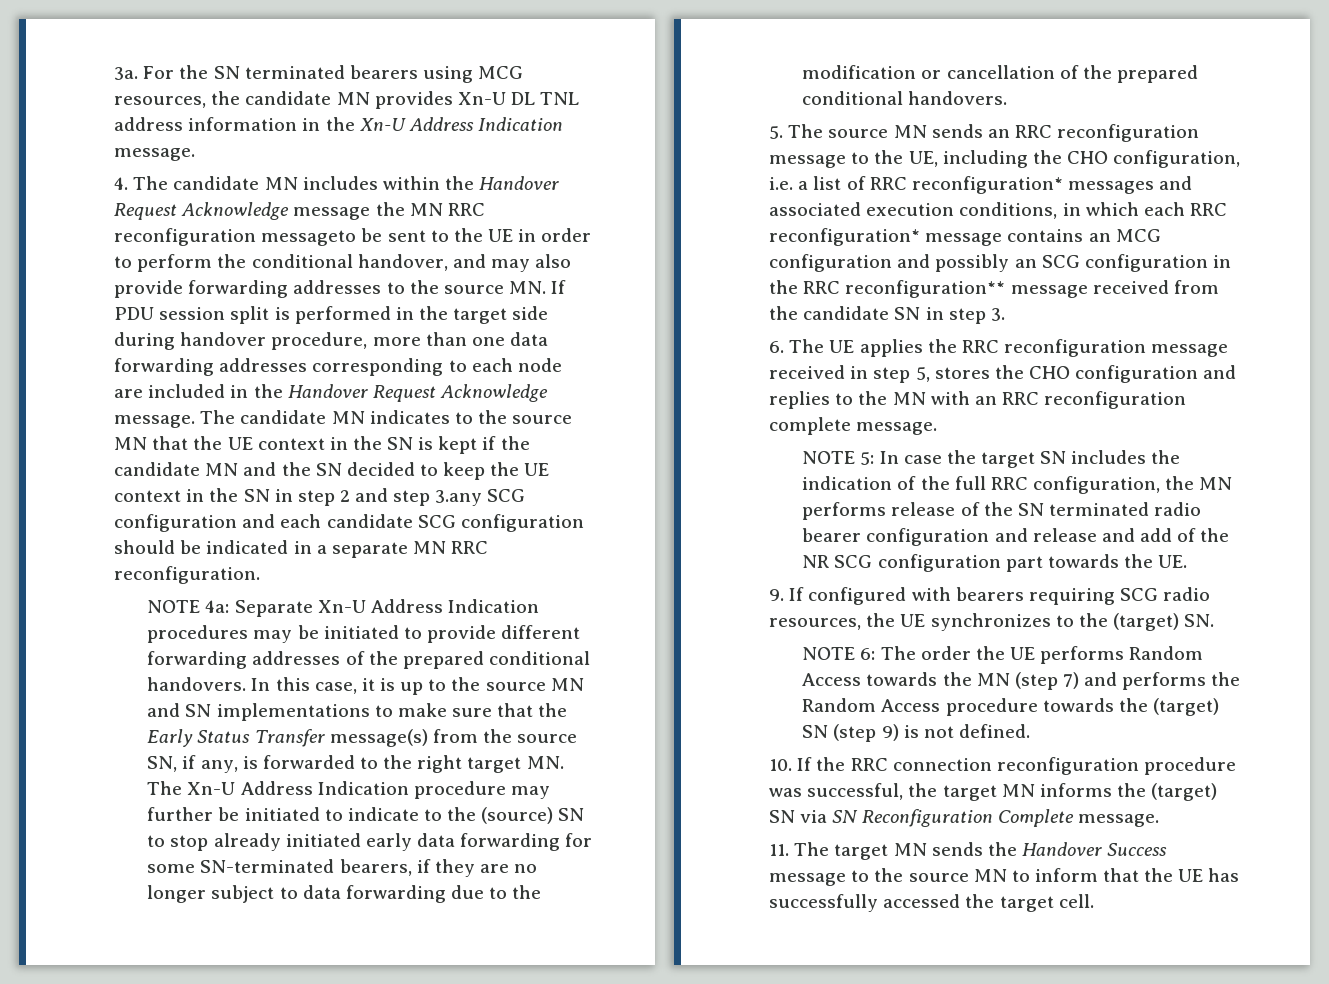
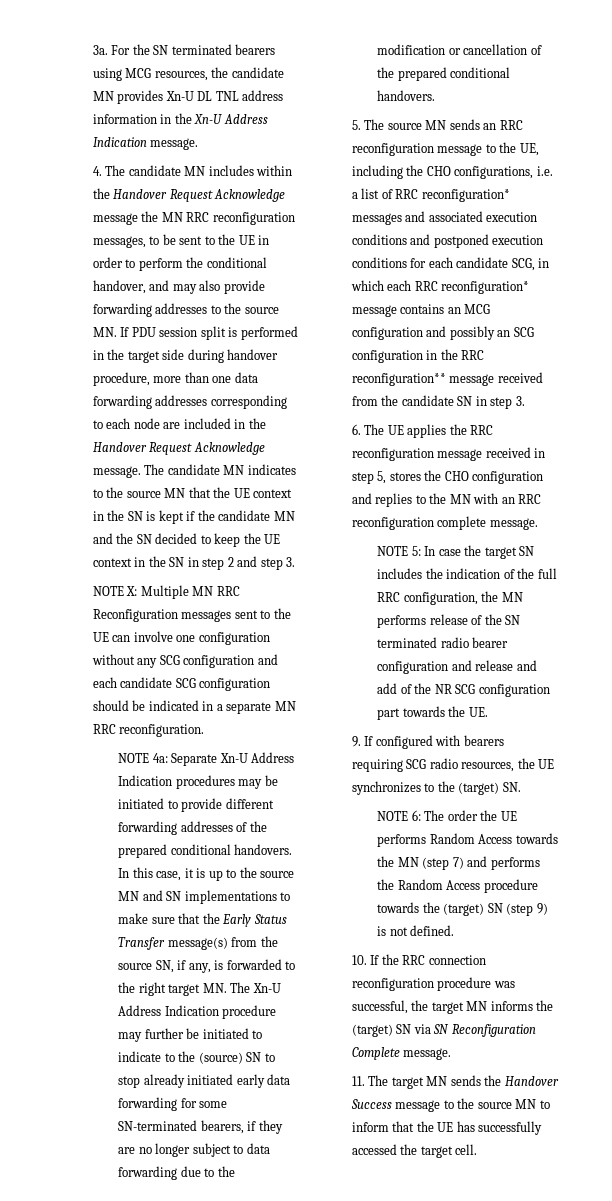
[261,230,357,246] messageto -> [92,236,160,248] messages, to
[435,490,483,506] 3.any -> [286,557,296,567] [92,585,240,599] [92,608,291,622] [92,631,270,645] [91,654,158,668] 3. // NOTE X: Multiple MN RRC Reconfiguration messages sent to the UE can involve one configuration without any
[1113,150,1241,168] configuration, -> [454,166,534,179] configurations,
[959,202,1058,219] conditions, -> [351,234,544,248] [351,257,535,271] conditions and postponed execution conditions for each candidate SCG,

